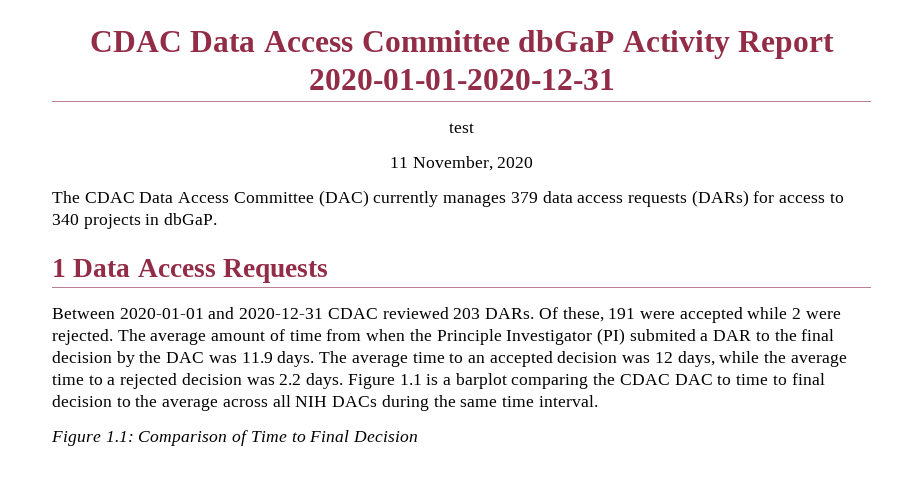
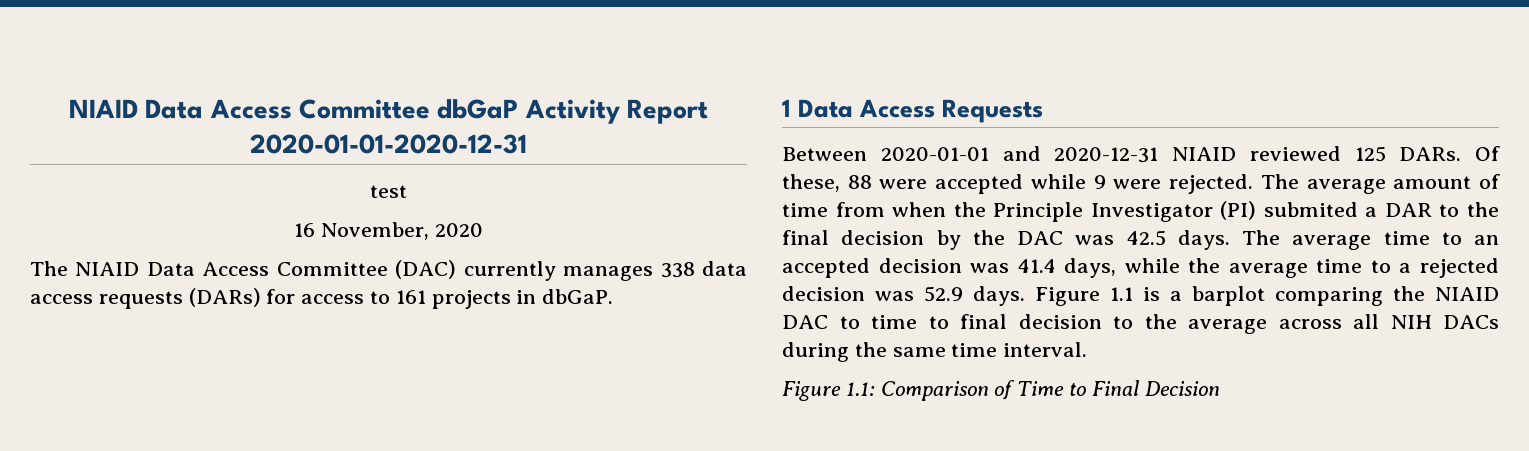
[89,31,182,52] CDAC -> [68,99,138,118] NIAID
[389,157,408,168] 11 -> [294,223,316,237] 16
[84,192,135,203] CDAC -> [75,262,140,276] NIAID
[510,192,538,203] 379 -> [660,262,695,278] 338
[52,214,79,225] 340 -> [395,290,426,304] 161
[327,307,481,319] CDAC reviewed 203 -> [1172,146,1386,162] NIAID reviewed 125
[608,308,636,319] 191 -> [847,175,872,189] 88
[792,308,802,319] 2 -> [1093,175,1106,189] 9
[241,352,273,363] 11.9 -> [1126,230,1166,246] 42.5
[654,352,673,363] 12 -> [1017,259,1056,273] 41.4
[279,374,302,385] 2.2 -> [924,286,963,302] 52.9
[619,374,670,385] CDAC -> [1435,287,1499,301] NIAID

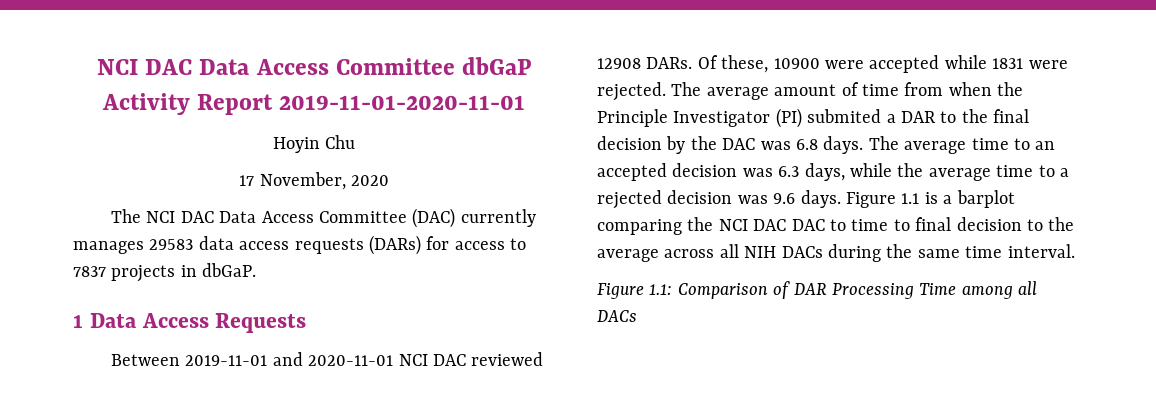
[68,99,138,118] NIAID -> [96,59,193,75] NCI DAC
[250,134,527,154] [370,185,407,198] [294,223,316,237] 2020-01-01-2020-12-31 // test // 16 -> [279,95,526,110] [272,135,356,153] [239,175,255,186] 2019-11-01-2020-11-01 // Hoyin Chu // 17
[75,262,140,276] NIAID -> [146,211,214,223] NCI DAC
[660,262,695,278] 338 -> [149,239,194,250] 29583
[395,290,426,304] 161 -> [73,266,106,277] 7837
[880,146,1386,163] 2020-01-01 and 2020-12-31 NIAID reviewed 125 -> [185,352,544,366] [597,58,641,69] 2019-11-01 and 2020-11-01 NCI DAC reviewed 12908
[847,175,872,189] 88 -> [773,58,820,69] 10900
[1093,175,1106,189] 9 -> [992,58,1024,69] 1831
[1126,230,1166,246] 42.5 -> [796,139,818,150] 6.8
[1017,259,1056,273] 41.4 -> [778,166,800,177] 6.3
[924,286,963,302] 52.9 -> [773,193,796,204] 9.6
[1435,287,1499,301] NIAID -> [718,219,787,231] NCI DAC
[1017,380,1220,396] Time to Final Decision -> [793,281,1038,299] [597,310,637,322] DAR Processing Time among all DACs

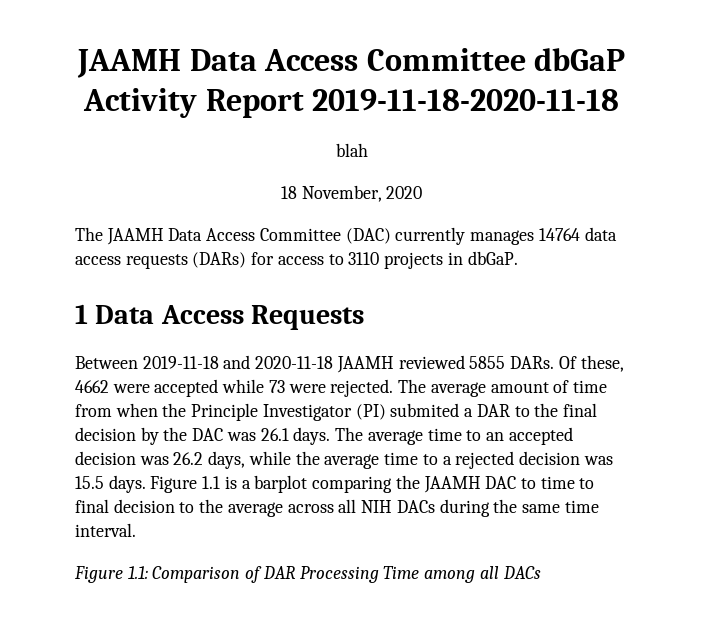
[96,59,193,75] NCI DAC -> [76,49,181,78] JAAMH
[279,95,526,110] [272,135,356,153] [239,175,255,186] 2019-11-01-2020-11-01 // Hoyin Chu // 17 -> [312,89,620,111] [335,143,368,157] [280,186,297,199] 2019-11-18-2020-11-18 // blah // 18
[146,211,214,223] NCI DAC -> [106,228,164,245] JAAMH
[149,239,194,250] 29583 -> [538,228,580,241] 14764
[73,266,106,277] 7837 -> [348,252,380,265] 3110
[185,352,544,366] [597,58,641,69] 2019-11-01 and 2020-11-01 NCI DAC reviewed 12908 -> [142,355,506,373] 2019-11-18 and 2020-11-18 JAAMH reviewed 5855
[773,58,820,69] 10900 -> [75,380,109,393] 4662
[992,58,1024,69] 1831 -> [268,380,285,393] 73
[796,139,818,150] 6.8 -> [260,428,289,441] 26.1
[778,166,800,177] 6.3 -> [173,452,204,465] 26.2
[773,193,796,204] 9.6 -> [75,476,104,489] 15.5
[718,219,787,231] NCI DAC -> [423,476,481,493] JAAMH

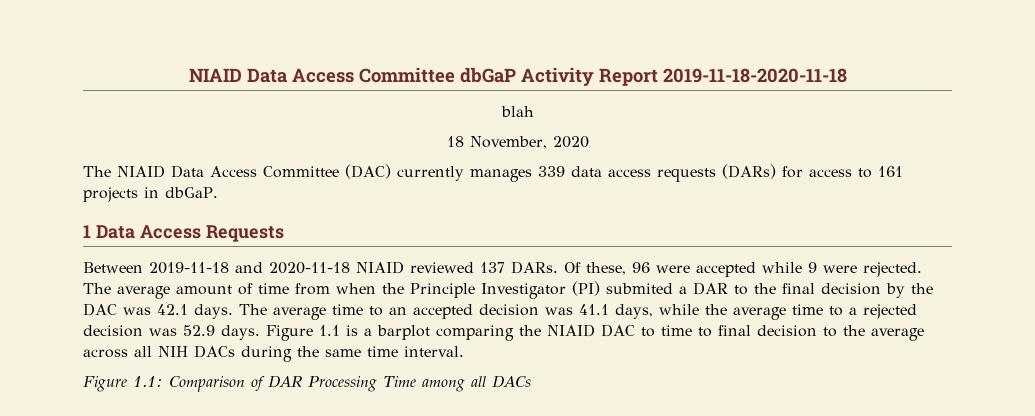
[76,49,181,78] JAAMH -> [188,68,242,82] NIAID
[106,228,164,245] JAAMH -> [117,165,165,178] NIAID
[538,228,580,241] 14764 -> [538,166,565,177] 339
[348,252,380,265] 3110 -> [878,166,903,177] 161
[336,355,506,373] JAAMH reviewed 5855 -> [356,261,505,274] NIAID reviewed 137
[75,380,109,393] 4662 -> [632,262,650,273] 96
[268,380,285,393] 73 -> [808,262,817,273] 9
[260,428,289,441] 26.1 -> [157,304,188,315] 42.1
[173,452,204,465] 26.2 -> [579,304,609,315] 41.1
[75,476,104,489] 15.5 -> [183,325,215,336] 52.9
[423,476,481,493] JAAMH -> [547,324,595,337] NIAID

